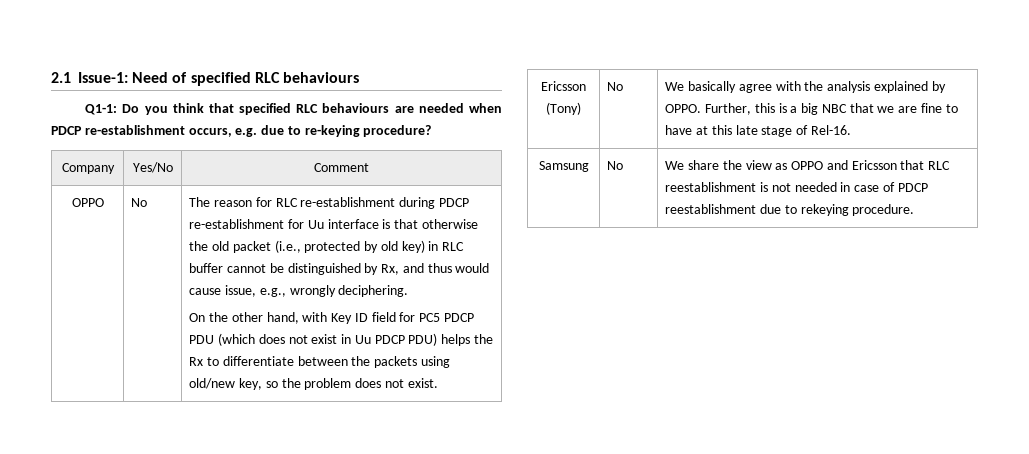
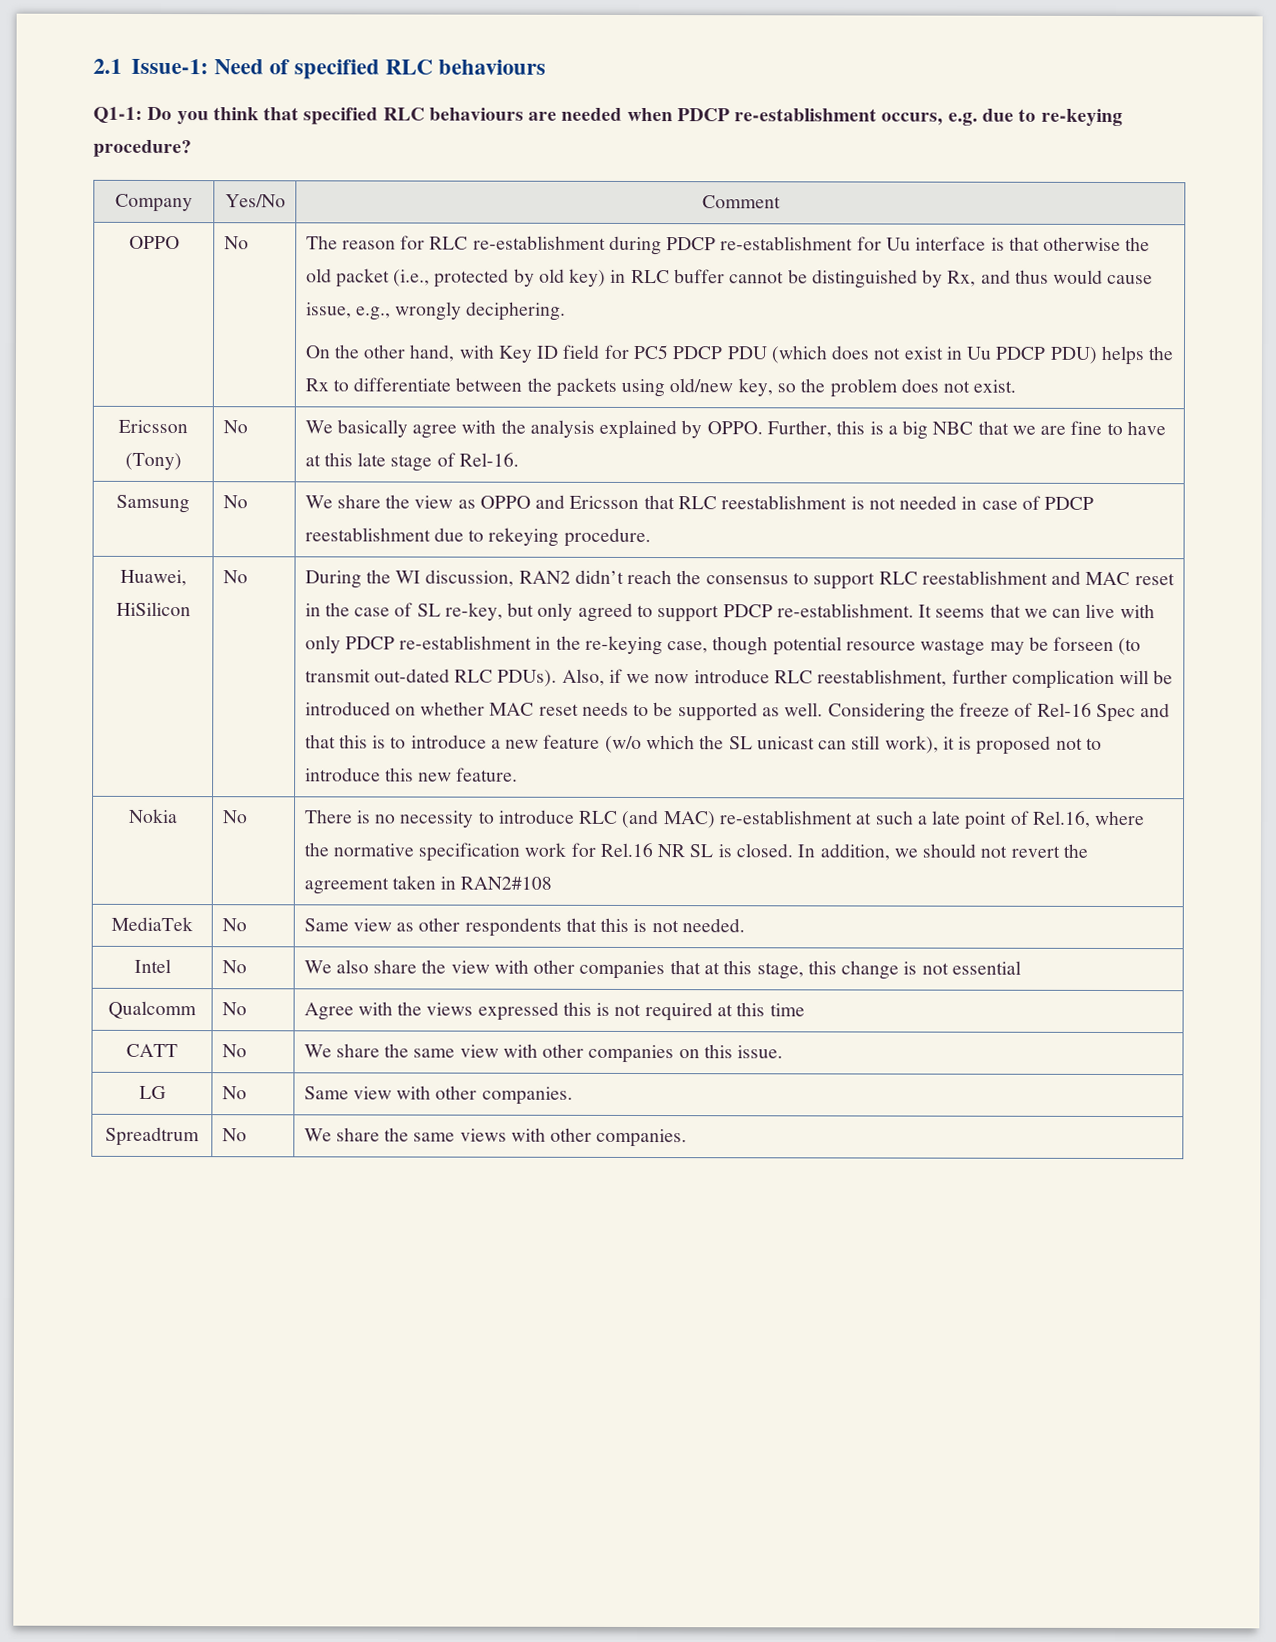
(915, 210) none -> [119,569,187,587] [115,601,191,617] [222,570,248,584] [304,569,1175,590] [304,602,1155,623] [304,635,1142,656] [304,668,1174,689] [304,701,1171,723] [304,734,1102,755] [304,767,519,782] [127,808,178,824] [221,810,248,824] [303,809,1146,830] [303,842,1088,862] [303,875,553,895] [111,916,193,932] [221,918,247,932] [303,917,746,937] [133,958,171,974] [221,960,247,974] [303,959,1021,980] [108,1000,197,1020] [221,1002,247,1016] [303,1001,805,1022] [126,1043,178,1058] [221,1044,247,1058] [303,1043,784,1064] [138,1085,166,1100] [221,1086,247,1100] [303,1085,573,1105] [105,1126,200,1147] [221,1128,247,1142] [303,1127,688,1148] // Huawei, HiSilicon | No | During the WI discussion, RAN2 didn’t reach the consensus to support RLC reestablishment and MAC reset in the case of SL re-key, but only agreed to support PDCP re-establishment. It seems that we can live with only PDCP re-establishment in the re-keying case, though potential resource wastage may be forseen (to transmit out-dated RLC PDUs). Also, if we now introduce RLC reestablishment, further complication will be introduced on whether MAC reset needs to be supported as well. Considering the freeze of Rel-16 Spec and that this is to introduce a new feature (w/o which the SL unicast can still work), it is proposed not to introduce this new feature. // Nokia | No | There is no necessity to introduce RLC (and MAC) re-establishment at such a late point of Rel.16, where the normative specification work for Rel.16 NR SL is closed. In addition, we should not revert the agreement taken in RAN2#108 // MediaTek | No | Same view as other respondents that this is not needed. // Intel | No | We also share the view with other companies that at this stage, this change is not essential // Qualcomm | No | Agree with the views expressed this is not required at this time // CATT | No | We share the same view with other companies on this issue. // LG | No | Same view with other companies. // Spreadtrum | No | We share the same views with other companies.

